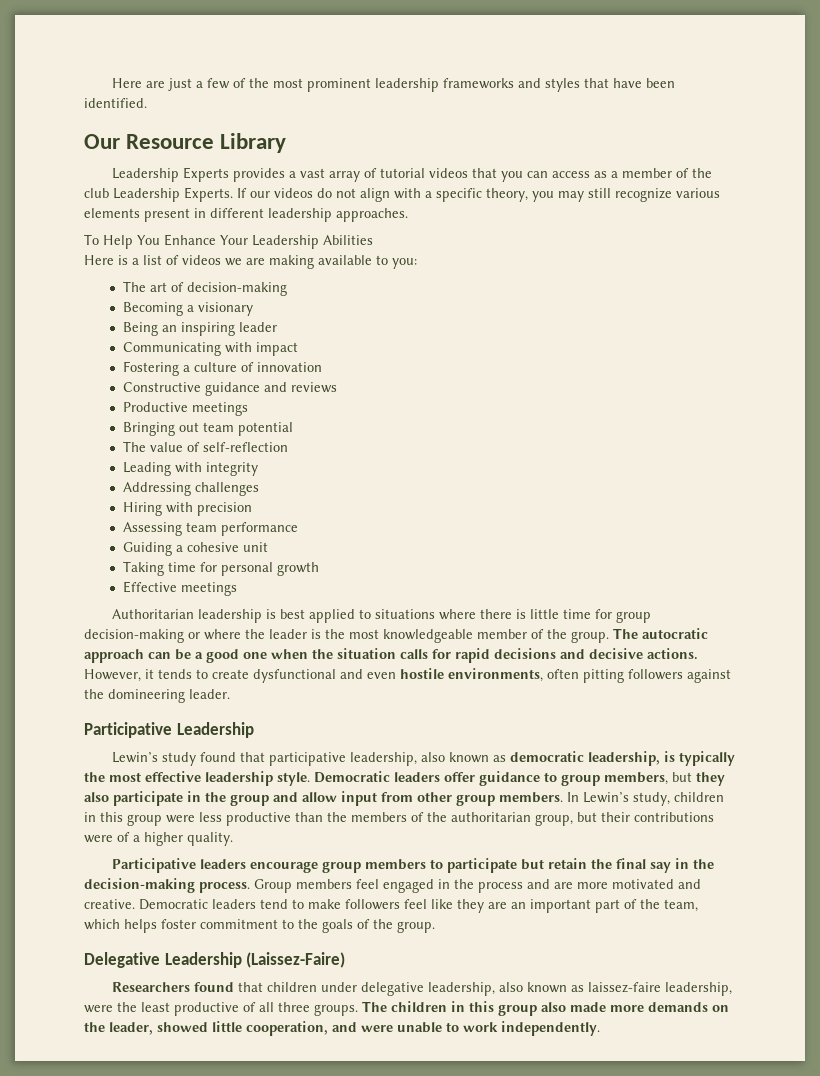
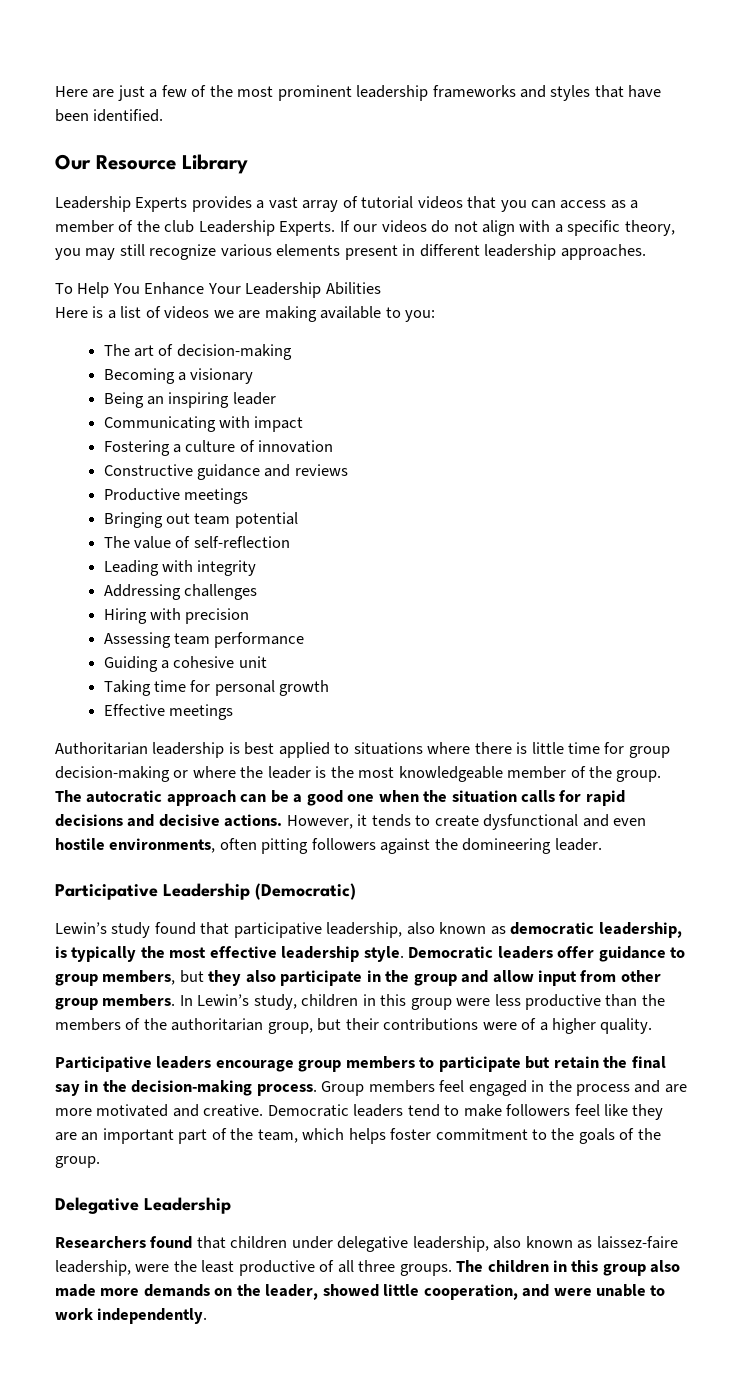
(254, 730) none -> [255,883,356,900] (Democratic)
[246,952,346,968] (Laissez-Faire) -> (231, 1205) none

